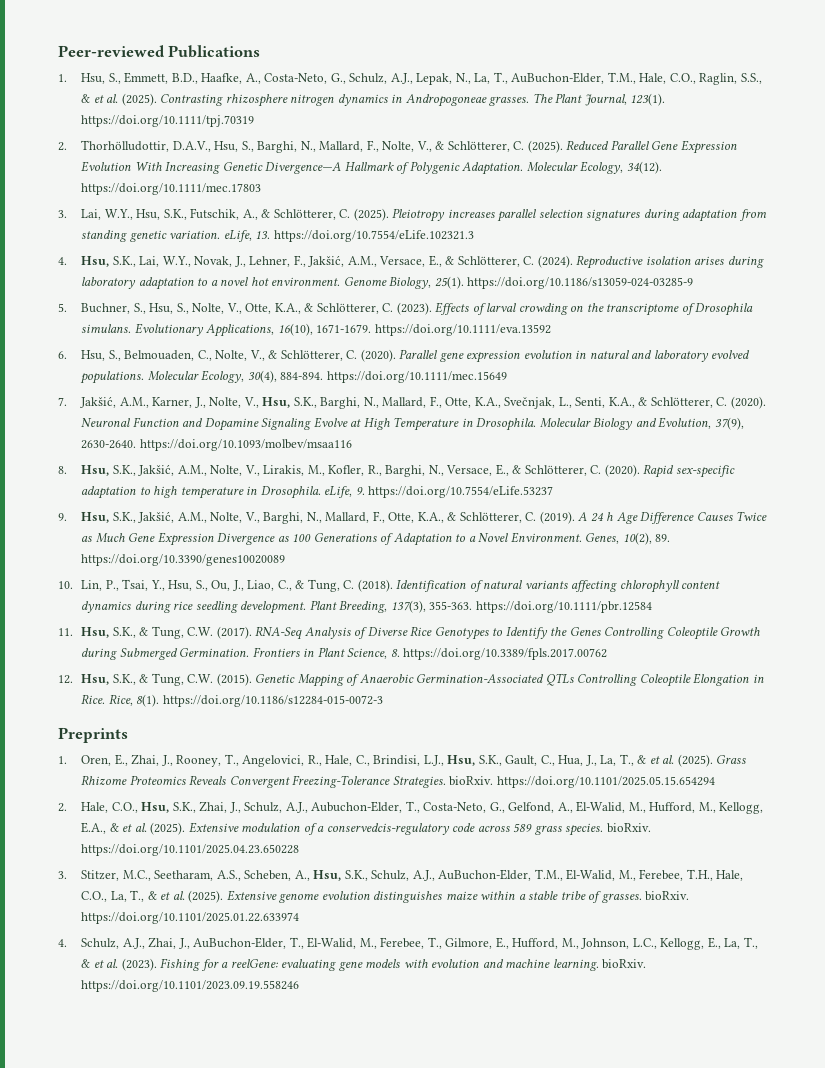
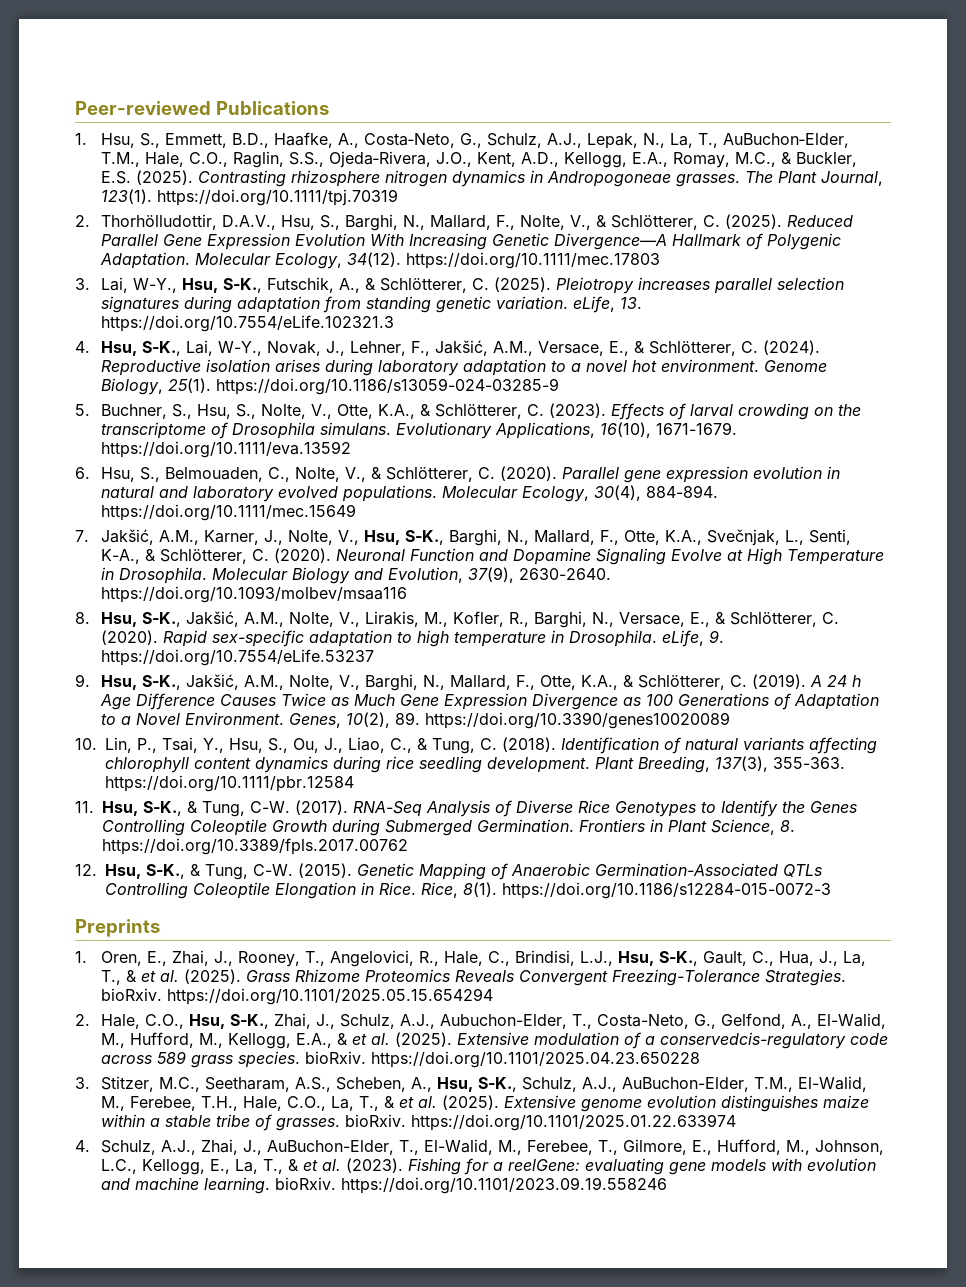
[81,94,119,103] & et al. -> [329,151,858,168] [101,171,132,184] Ojeda‐Rivera, J.O., Kent, A.D., Kellogg, E.A., Romay, M.C., & Buckler, E.S.
[104,209,187,220] W.Y., Hsu, S.K., -> [133,278,263,293] W-Y., Hsu, S-K.,
[112,256,191,267] S.K., Lai, W.Y., -> [142,340,263,356] S-K., Lai, W-Y.,
[293,397,317,408] S.K., -> [405,530,445,545] S-K.,
[608,397,635,408] K.A., -> [101,549,141,564] K-A.,
[112,465,136,476] S.K., -> [142,612,182,627] S-K.,
[112,512,136,523] S.K., -> [142,675,182,690] S-K.,
[112,626,214,639] S.K., & Tung, C.W. -> [143,801,290,817] S-K., & Tung, C-W.
[112,673,214,686] S.K., & Tung, C.W. -> [146,864,293,880] S-K., & Tung, C-W.
[478,755,502,766] S.K., -> [659,951,699,966] S-K.,
[172,802,196,813] S.K., -> [230,1014,270,1029] S-K.,
[344,870,368,881] S.K., -> [478,1077,518,1092] S-K.,

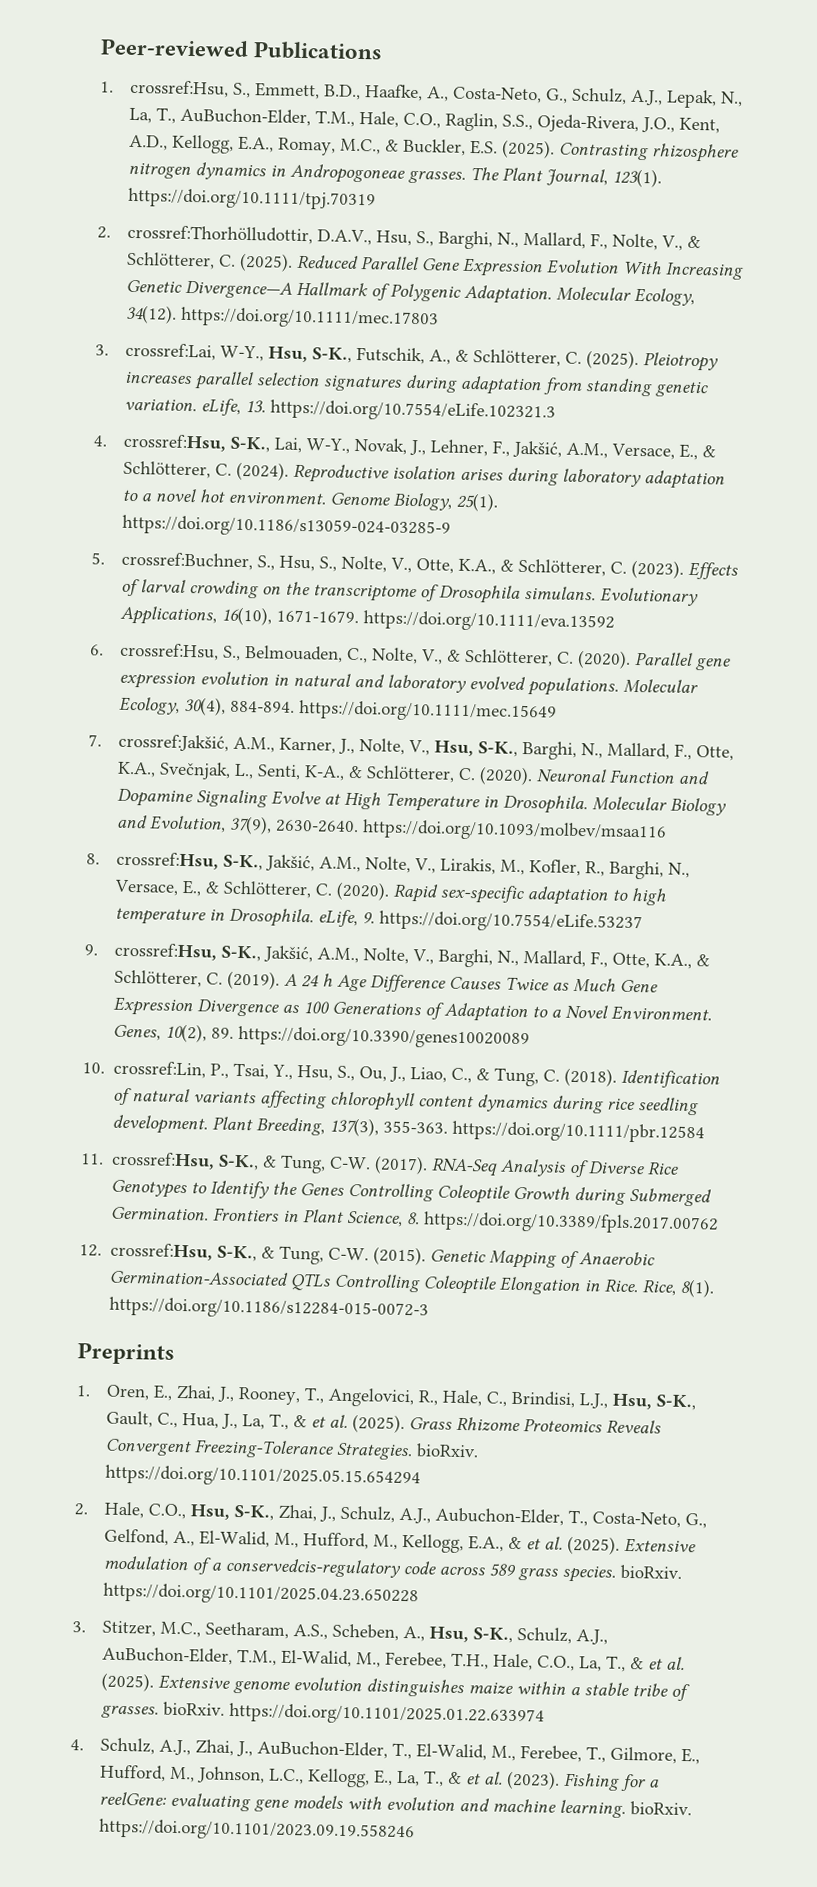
[101,133,136,148] Hsu, -> [130,79,230,98] crossref:Hsu,
[101,214,218,230] Thorhölludottir, -> [127,224,314,245] crossref:Thorhölludottir,
[101,277,129,293] Lai, -> [125,342,217,361] crossref:Lai,
[101,341,138,356] Hsu, -> [123,433,228,452] crossref:Hsu,
[101,404,168,419] Buchner, -> [121,551,254,571] crossref:Buchner,
[101,467,136,482] Hsu, -> [120,642,220,661] crossref:Hsu,
[101,529,155,545] Jakšić, -> [118,733,230,752] crossref:Jakšić,
[101,612,138,627] Hsu, -> [116,851,220,870] crossref:Hsu,
[101,675,138,690] Hsu, -> [114,942,218,961] crossref:Hsu,
[105,737,132,753] Lin, -> [113,1060,207,1079] crossref:Lin,
[102,801,138,816] Hsu, -> [111,1151,216,1170] crossref:Hsu,
[105,864,141,879] Hsu, -> [110,1242,214,1261] crossref:Hsu,

